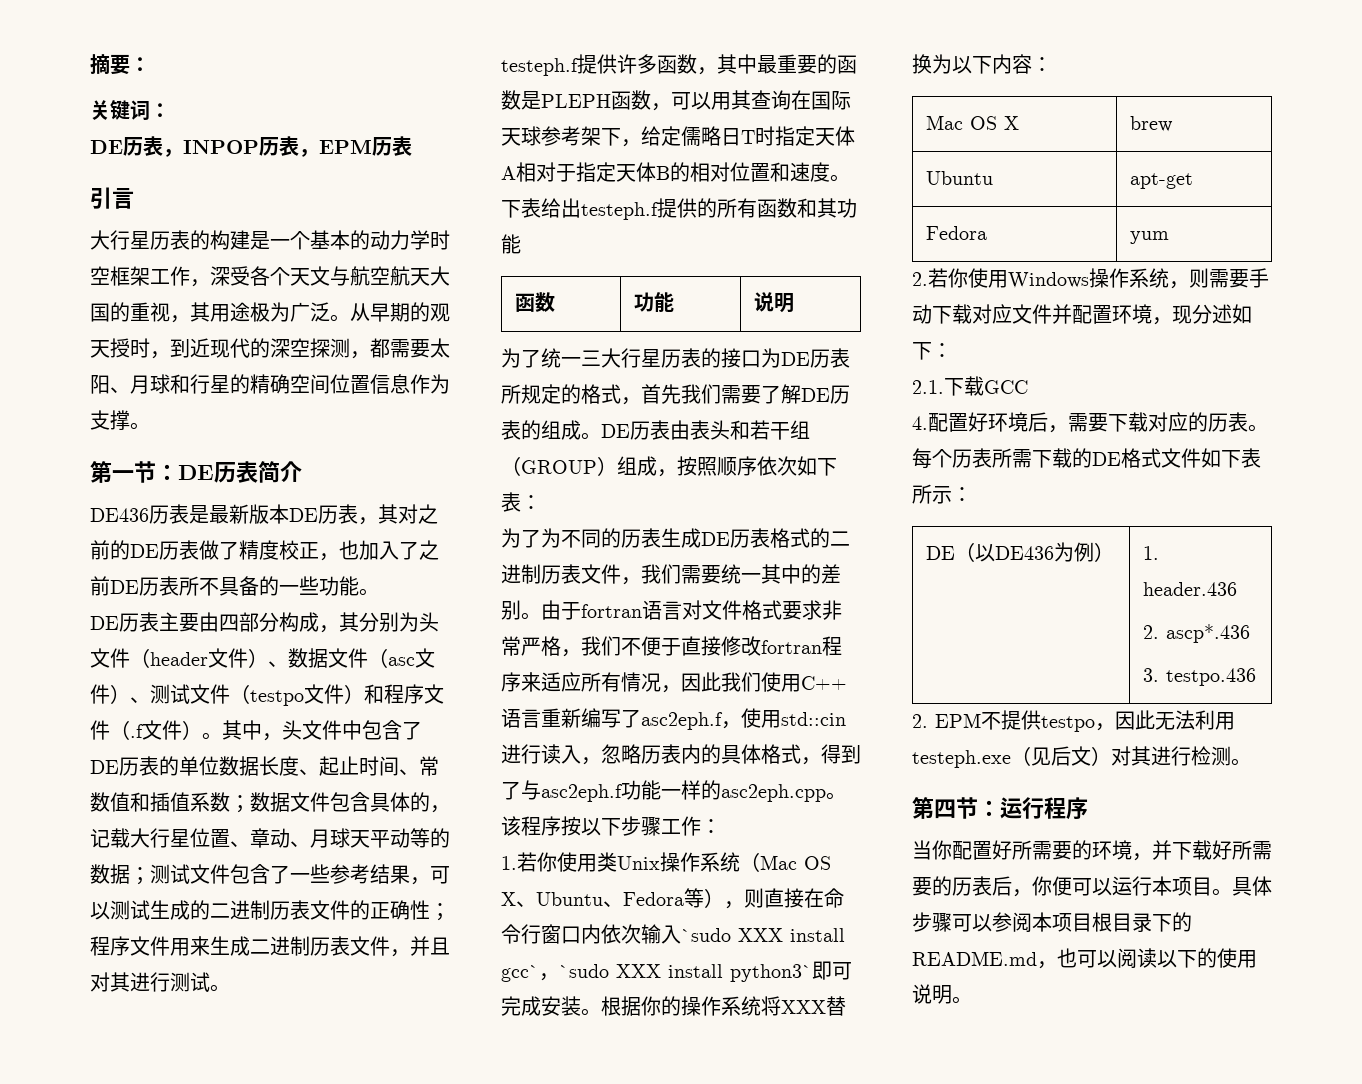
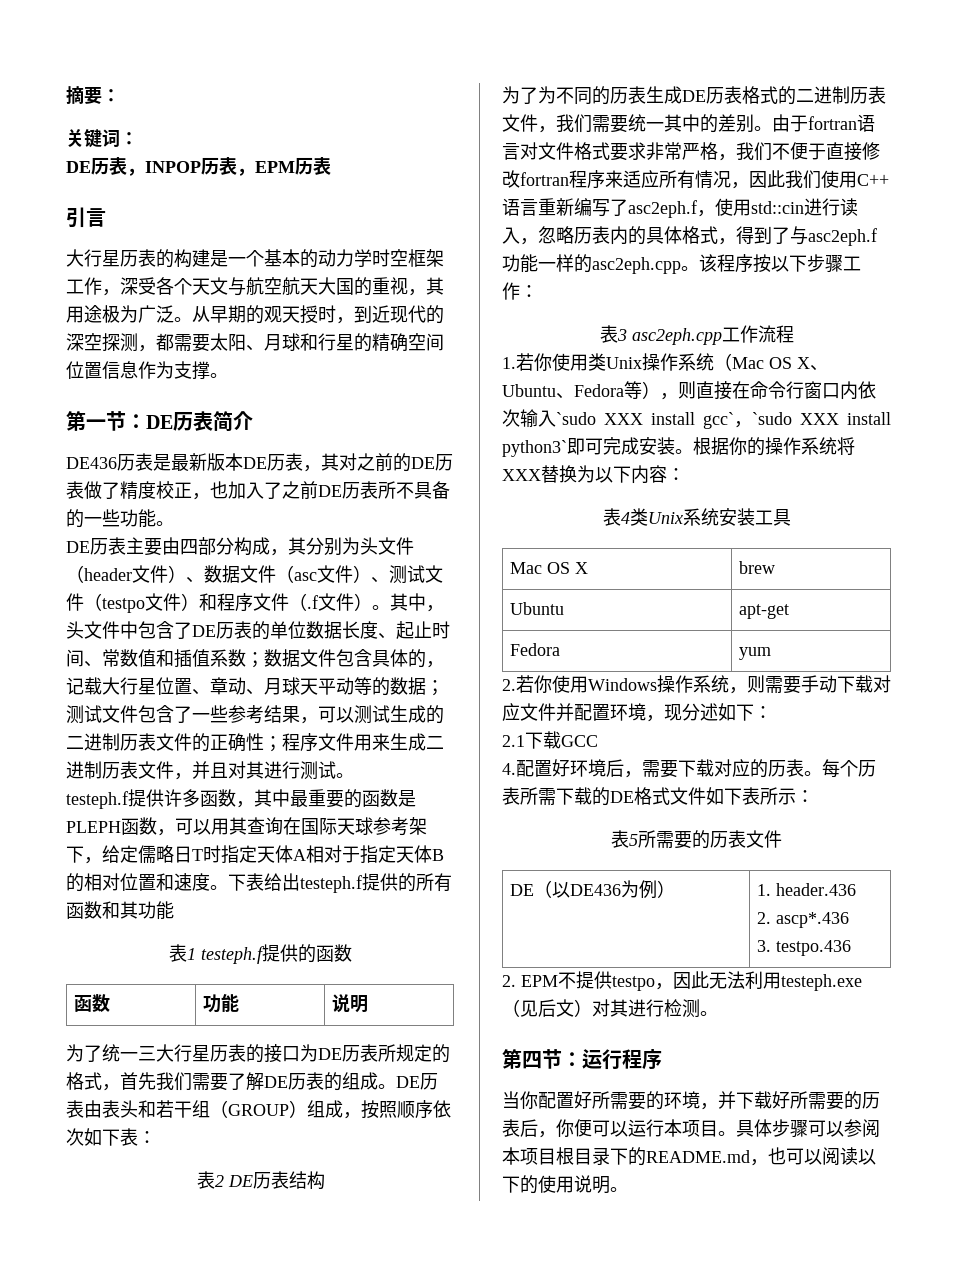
(521, 244) none -> [169,944,352,964] // 表1 testeph.f提供的函数
(541, 502) none -> [196,1171,325,1190] // 表2 DE历表结构
(721, 826) none -> [599,325,794,345] // 表3 asc2eph.cpp工作流程
(1052, 64) none -> [602,508,791,526] // 表4类Unix系统安装工具
[912,380,944,394] 2.1. -> [502,735,525,747] 2.1
(972, 494) none -> [611,830,782,849] // 表5所需要的历表文件

